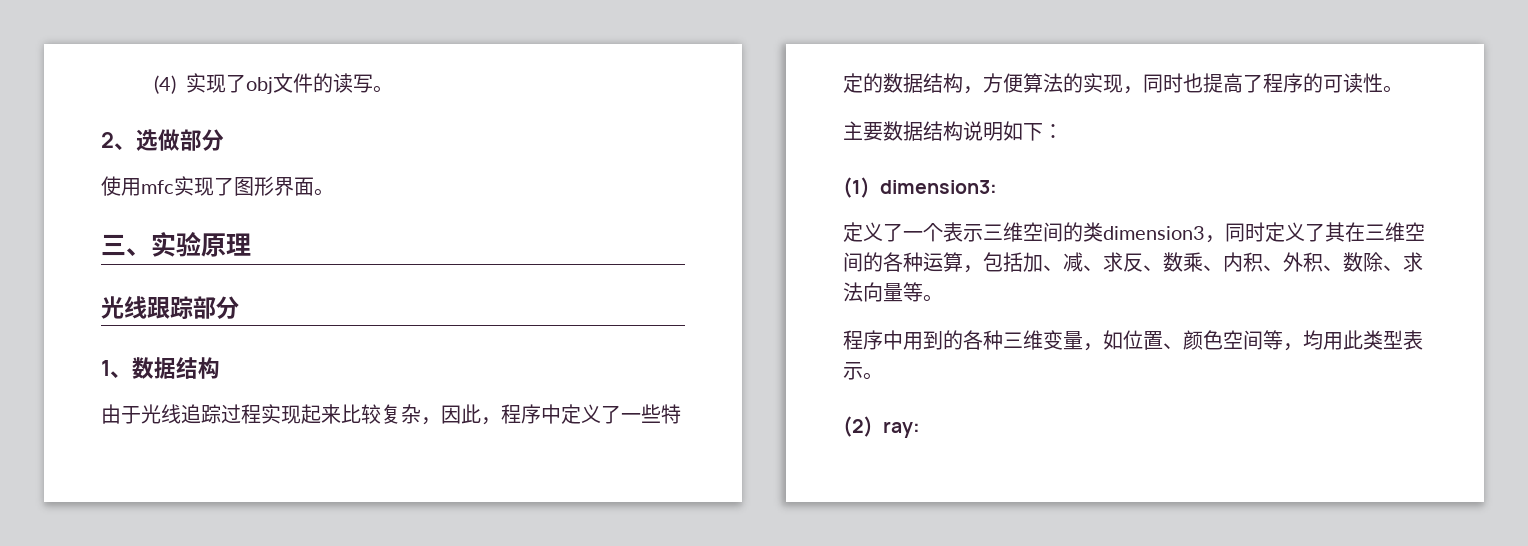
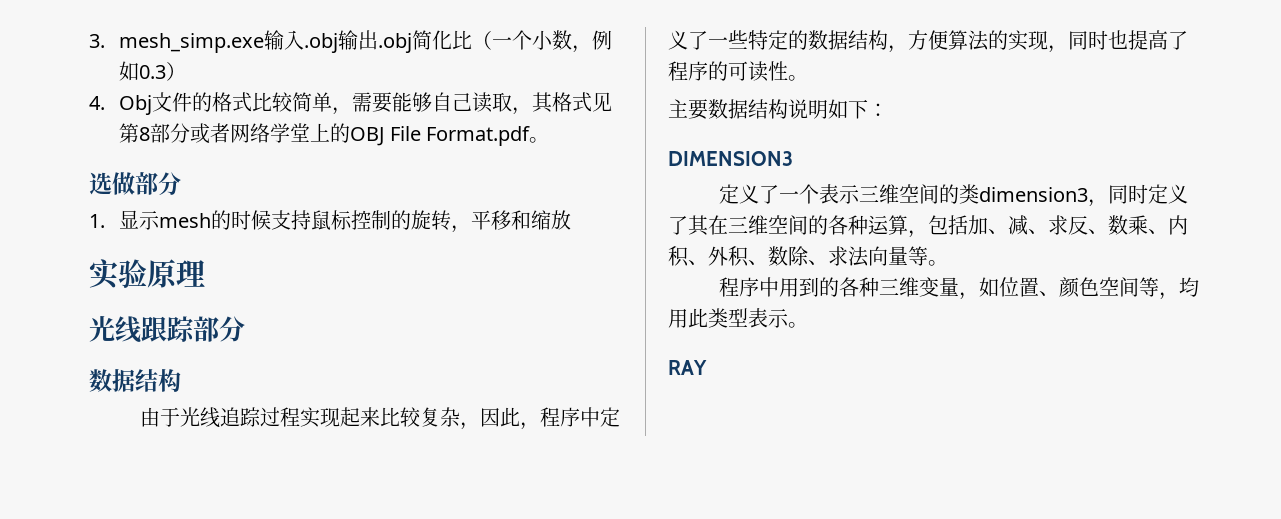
[154,73,394,94] [101,132,136,150] (4)实现了obj文件的读写。 // 2、 -> [89,30,613,53] [119,61,187,81] [89,92,613,115] [119,123,550,146] 3. mesh_simp.exe输入.obj输出.obj简化比（一个小数，例如0.3） // 4. Obj文件的格式比较简单，需要能够自己读取，其格式见第8部分或者网络学堂上的OBJ File Format.pdf。 //
[101,176,334,196] [101,234,151,256] 使用mfc实现了图形界面。 // 三、 -> [89,210,572,233] 1.显示mesh的时候支持鼠标控制的旋转，平移和缩放 //
[101,360,132,378] 1、 -> (245, 329) none
[843,177,997,198] (1) dimension3: -> [668,151,793,166] DIMENSION3
[843,416,920,438] (2) ray: -> [668,360,707,375] RAY

